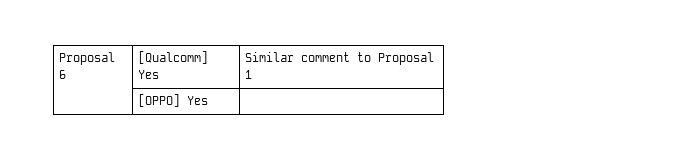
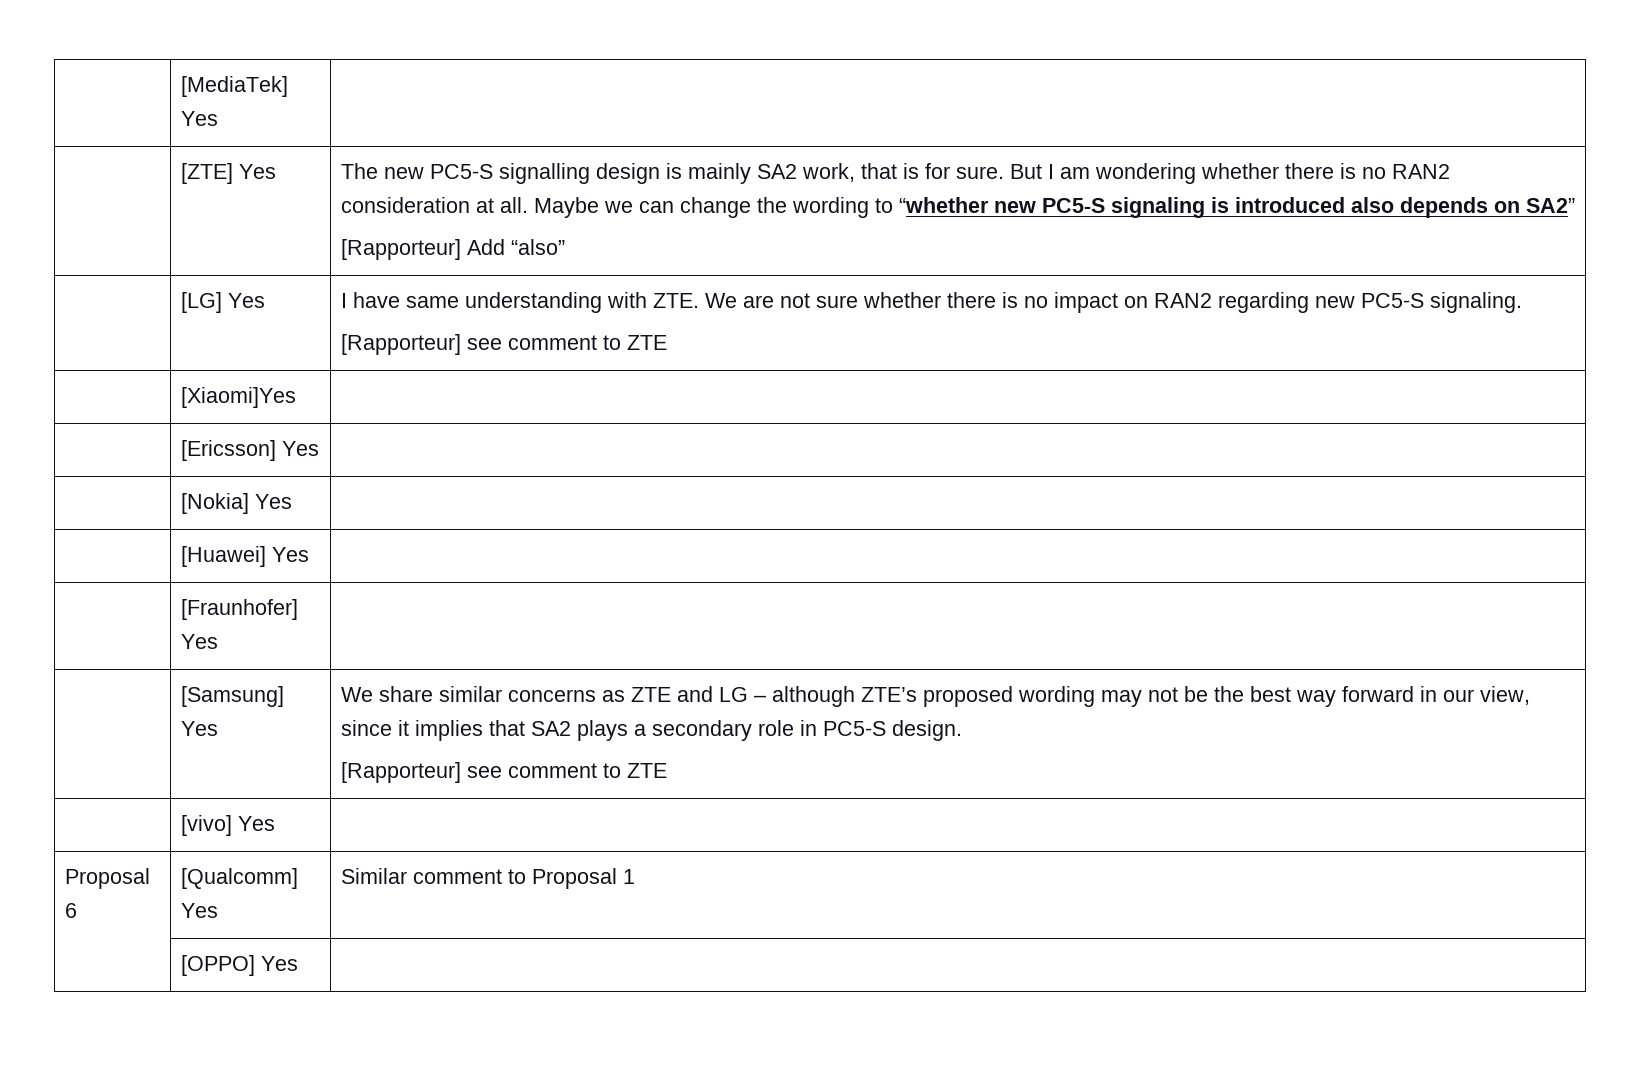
(58, 58) none -> [180,76,288,97] [180,111,218,126] [180,163,276,184] [340,163,1450,184] [340,197,1575,218] [340,239,565,260] [180,292,265,313] [340,292,1522,313] [340,334,667,355] [180,387,296,408] [180,440,319,461] [180,493,292,514] [180,546,309,567] [180,599,298,620] [180,634,218,649] [180,686,284,707] [180,721,218,736] [340,686,1530,707] [340,720,962,741] [340,762,667,783] [180,815,275,836] | [MediaTek] Yes | // | [ZTE] Yes | The new PC5-S signalling design is mainly SA2 work, that is for sure. But I am wondering whether there is no RAN2 consideration at all. Maybe we can change the wording to “whether new PC5-S signaling is introduced also depends on SA2” // [Rapporteur] Add “also” // | [LG] Yes | I have same understanding with ZTE. We are not sure whether there is no impact on RAN2 regarding new PC5-S signaling. // [Rapporteur] see comment to ZTE // | [Xiaomi]Yes | // | [Ericsson] Yes | // | [Nokia] Yes | // | [Huawei] Yes | // | [Fraunhofer] Yes | // | [Samsung] Yes | We share similar concerns as ZTE and LG – although ZTE’s proposed wording may not be the best way forward in our view, since it implies that SA2 plays a secondary role in PC5-S design. // [Rapporteur] see comment to ZTE // | [vivo] Yes | //

